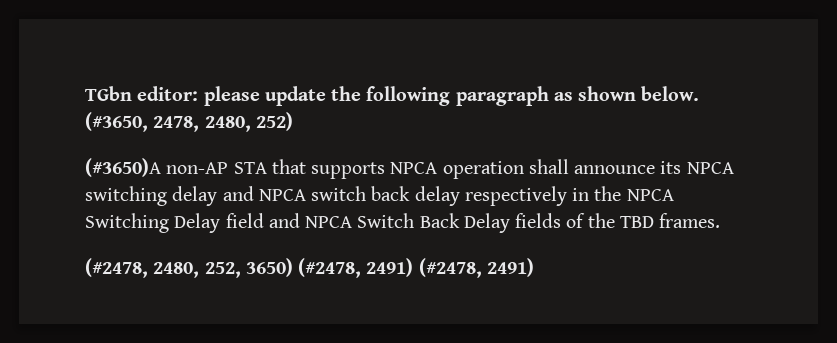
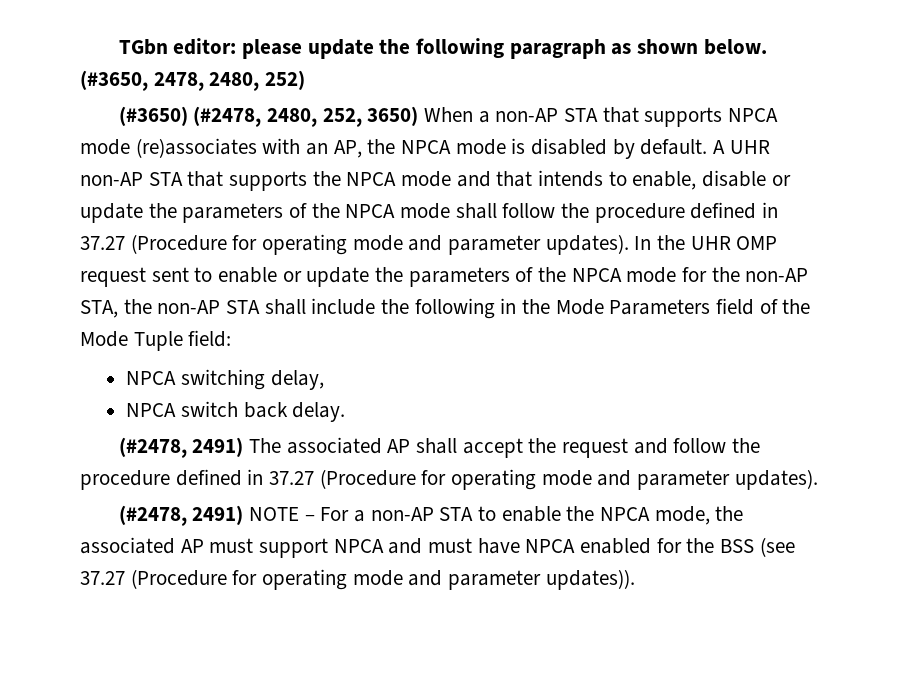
[85,158,161,177] (#3650)A -> [118,106,490,127] (#3650) (#2478, 2480, 252, 3650) When a
[442,159,734,179] [85,186,674,206] [85,213,721,233] [85,258,534,278] operation shall announce its NPCA switching delay and NPCA switch back delay respectively in the NPCA Switching Delay field and NPCA Switch Back Delay fields of the TBD frames. // (#2478, 2480, 252, 3650) (#2478, 2491) (#2478, 2491) -> [80,138,770,159] [80,170,791,191] [80,202,779,223] [80,234,778,255] [80,267,809,287] [80,298,811,319] [80,330,232,351] [126,369,324,390] [126,401,346,422] [118,437,760,458] [80,469,818,490] [118,505,744,526] [80,537,795,558] [80,569,635,590] mode (re)associates with an AP, the NPCA mode is disabled by default. A UHR non-AP STA that supports the NPCA mode and that intends to enable, disable or update the parameters of the NPCA mode shall follow the procedure defined in 37.27 (Procedure for operating mode and parameter updates). In the UHR OMP request sent to enable or update the parameters of the NPCA mode for the non-AP STA, the non-AP STA shall include the following in the Mode Parameters field of the Mode Tuple field: // NPCA switching delay, // NPCA switch back delay. // (#2478, 2491) The associated AP shall accept the request and follow the procedure defined in 37.27 (Procedure for operating mode and parameter updates). // (#2478, 2491) NOTE – For a non-AP STA to enable the NPCA mode, the associated AP must support NPCA and must have NPCA enabled for the BSS (see 37.27 (Procedure for operating mode and parameter updates)).

